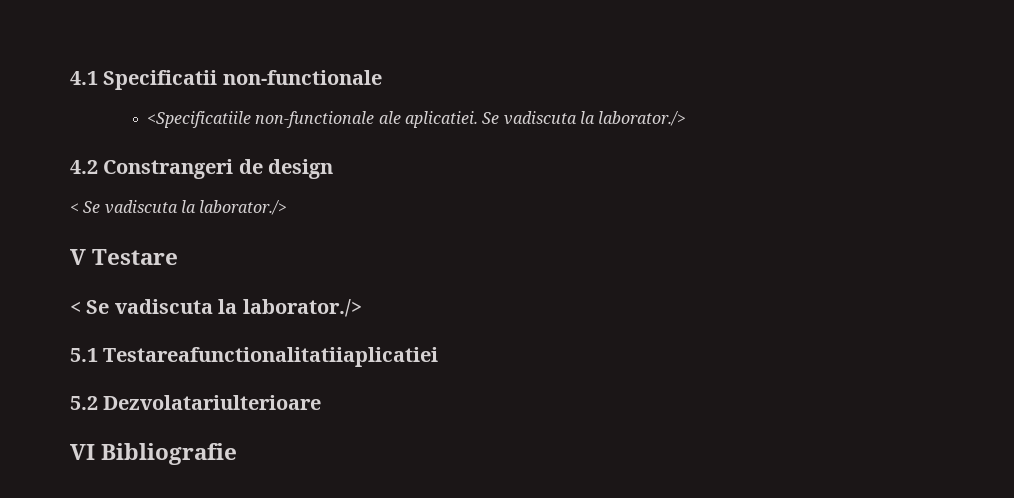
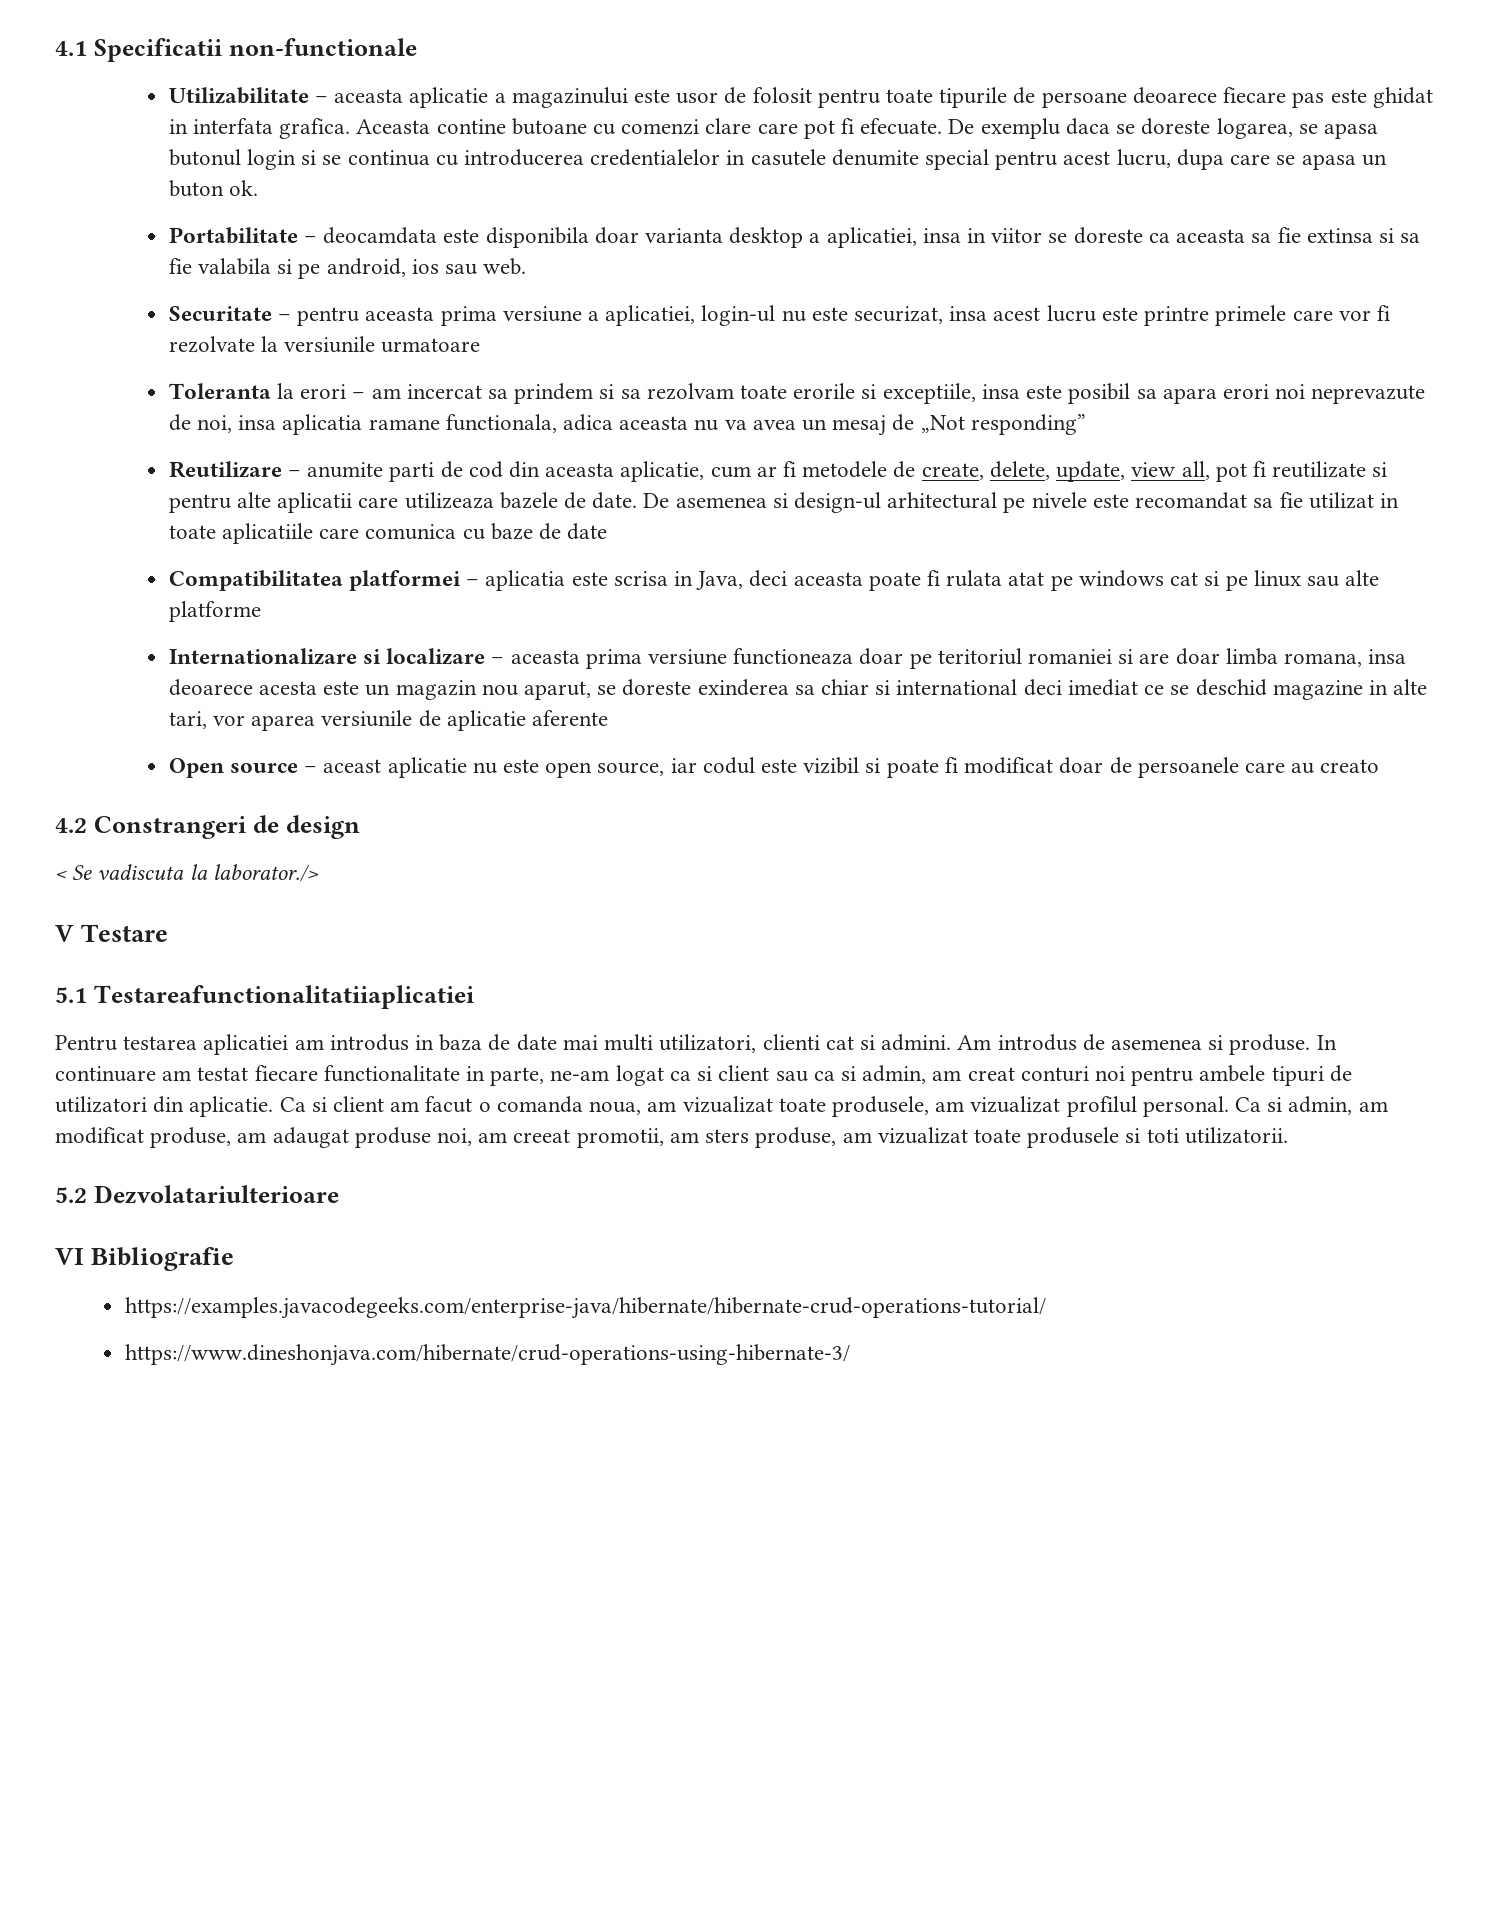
[146,111,687,128] <Specificatiile non-functionale ale aplicatiei. Se vadiscuta la laborator./> -> [168,87,1433,108] [168,118,1378,139] [168,149,1387,170] [168,180,258,197] [168,227,1421,248] [168,258,527,279] [168,305,1390,326] [168,336,481,353] [168,383,1426,404] [168,414,1086,436] [168,461,1388,482] [168,492,1399,513] [168,523,608,544] [168,570,1380,591] [168,601,261,622] [168,648,1407,669] [168,679,1428,700] [168,710,608,731] [168,757,1380,778] Utilizabilitate – aceasta aplicatie a magazinului este usor de folosit pentru toate tipurile de persoane deoarece fiecare pas este ghidat in interfata grafica. Aceasta contine butoane cu comenzi clare care pot fi efecuate. De exemplu daca se doreste logarea, se apasa butonul login si se continua cu introducerea credentialelor in casutele denumite special pentru acest lucru, dupa care se apasa un buton ok. // Portabilitate – deocamdata este disponibila doar varianta desktop a aplicatiei, insa in viitor se doreste ca aceasta sa fie extinsa si sa fie valabila si pe android, ios sau web. // Securitate – pentru aceasta prima versiune a aplicatiei, login-ul nu este securizat, insa acest lucru este printre primele care vor fi rezolvate la versiunile urmatoare // Toleranta la erori – am incercat sa prindem si sa rezolvam toate erorile si exceptiile, insa este posibil sa apara erori noi neprevazute de noi, insa aplicatia ramane functionala, adica aceasta nu va avea un mesaj de „Not responding” // Reutilizare – anumite parti de cod din aceasta aplicatie, cum ar fi metodele de create, delete, update, view all, pot fi reutilizate si pentru alte aplicatii care utilizeaza bazele de date. De asemenea si design-ul arhitectural pe nivele este recomandat sa fie utilizat in toate aplicatiile care comunica cu baze de date // Compatibilitatea platformei – aplicatia este scrisa in Java, deci aceasta poate fi rulata atat pe windows cat si pe linux sau alte platforme // Internationalizare si localizare – aceasta prima versiune functioneaza doar pe teritoriul romaniei si are doar limba romana, insa deoarece acesta este un magazin nou aparut, se doreste exinderea sa chiar si international deci imediat ce se deschid magazine in alte tari, vor aparea versiunile de aplicatie aferente // Open source – aceast aplicatie nu este open source, iar codul este vizibil si poate fi modificat doar de persoanele care au creato
[70,299,362,317] [70,347,439,367] < Se vadiscuta la laborator./> // 5.1 Testareafunctionalitatiiaplicatiei -> [55,985,474,1009] [55,1034,1337,1055] [55,1065,1352,1086] [55,1096,1388,1117] [55,1127,1288,1148] 5.1 Testareafunctionalitatiiaplicatiei // Pentru testarea aplicatiei am introdus in baza de date mai multi utilizatori, clienti cat si admini. Am introdus de asemenea si produse. In continuare am testat fiecare functionalitate in parte, ne-am logat ca si client sau ca si admin, am creat conturi noi pentru ambele tipuri de utilizatori din aplicatie. Ca si client am facut o comanda noua, am vizualizat toate produsele, am vizualizat profilul personal. Ca si admin, am modificat produse, am adaugat produse noi, am creeat promotii, am sters produse, am vizualizat toate produsele si toti utilizatorii.
(238, 454) none -> [124,1297,1046,1319] [124,1344,850,1366] // https://examples.javacodegeeks.com/enterprise-java/hibernate/hibernate-crud-operations-tutorial/ // https://www.dineshonjava.com/hibernate/crud-operations-using-hibernate-3/

